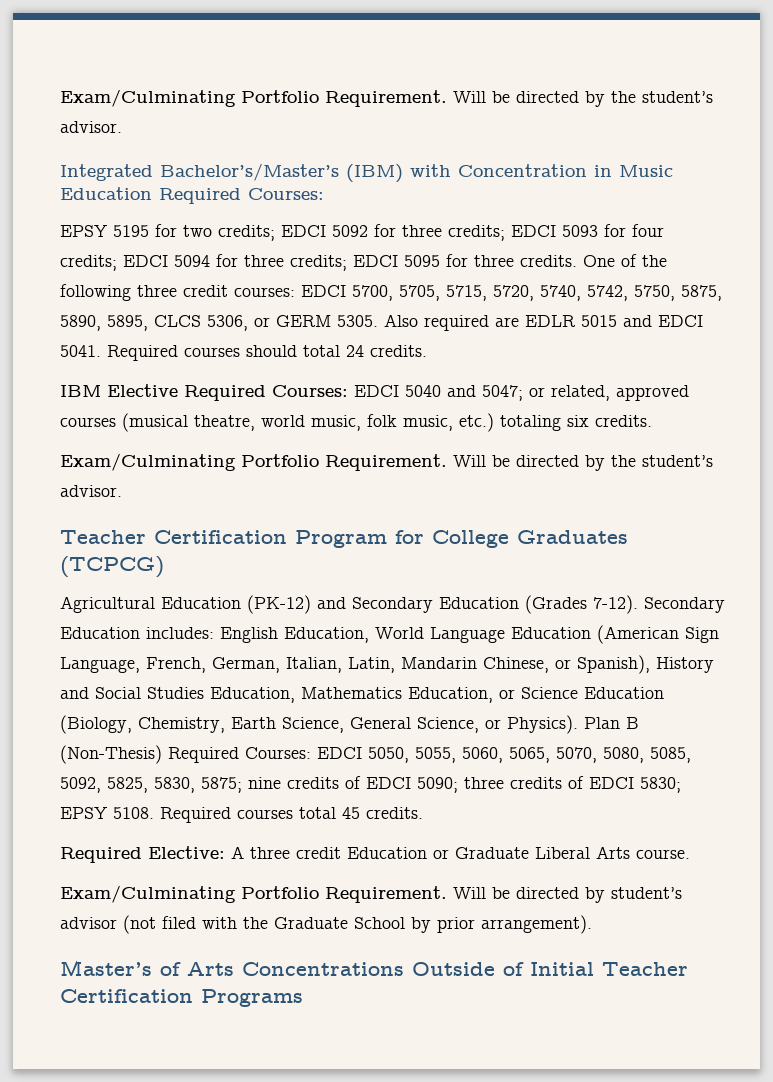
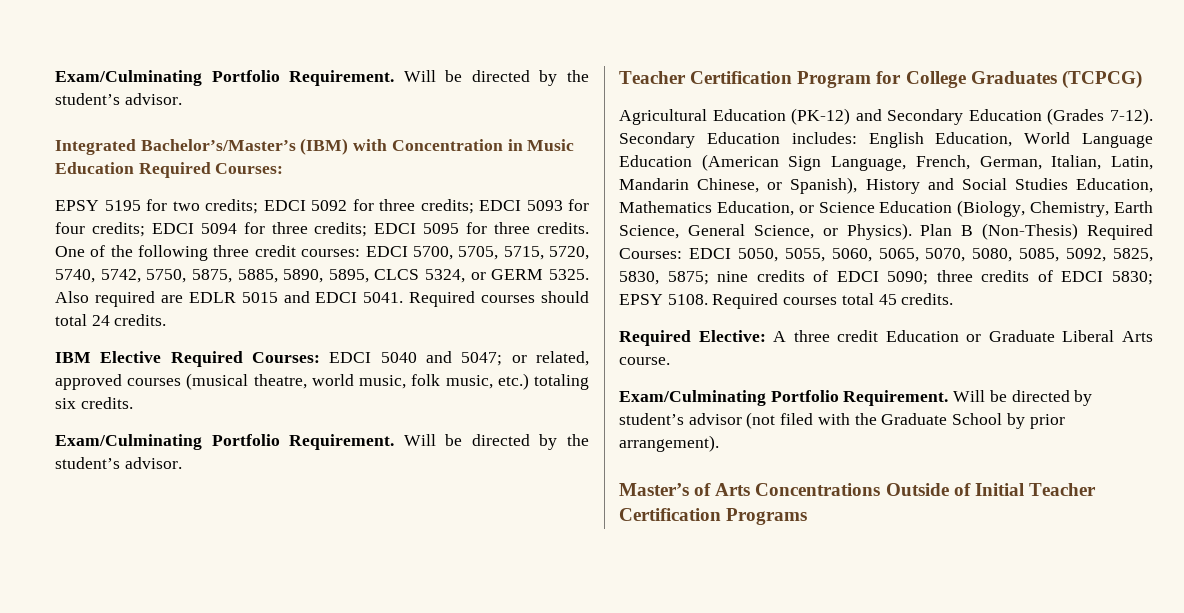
(722, 293) none -> [237,269,278,283] 5885,
[207,315,248,331] 5306, -> [425,269,466,283] 5324,
[337,315,378,327] 5305. -> [548,269,589,280] 5325.

